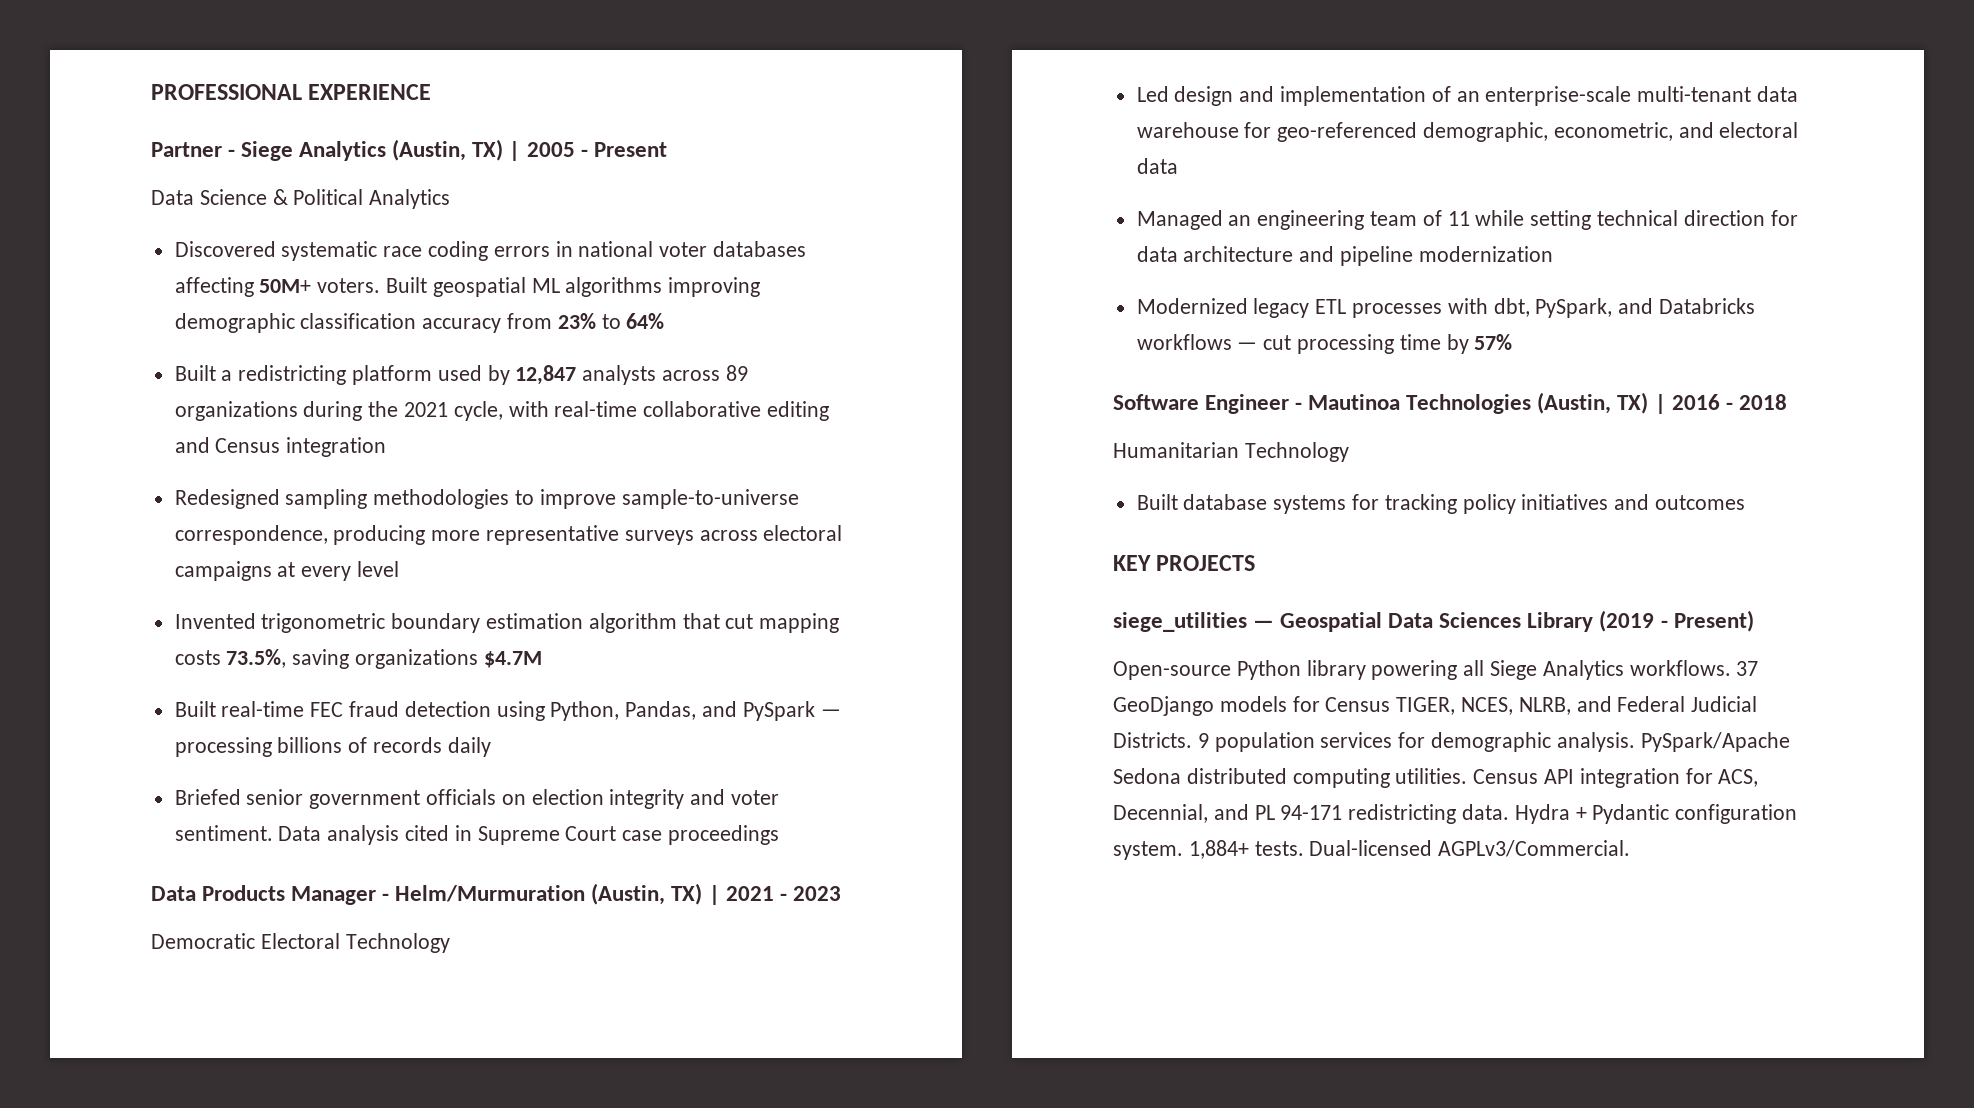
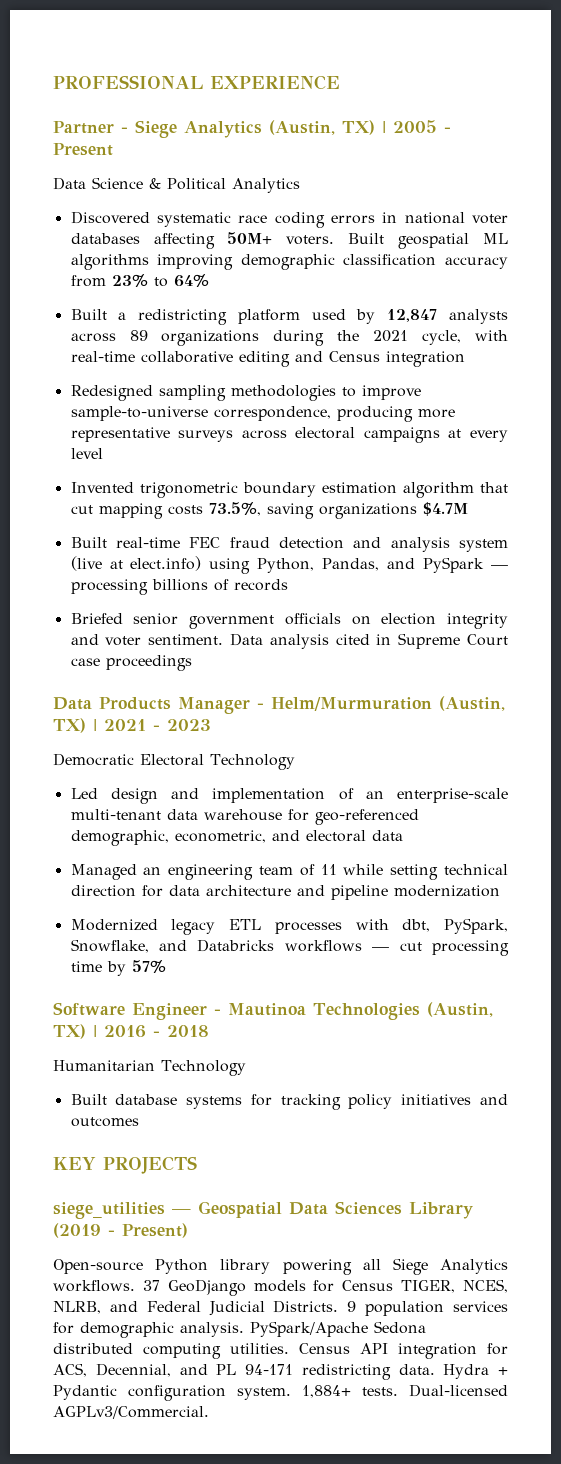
(491, 709) none -> [353,537,508,552] [70,556,202,571] and analysis system (live at elect.info)
[447,737,491,757] daily -> (288, 585) none
(1613, 308) none -> [70,939,149,953] Snowflake,

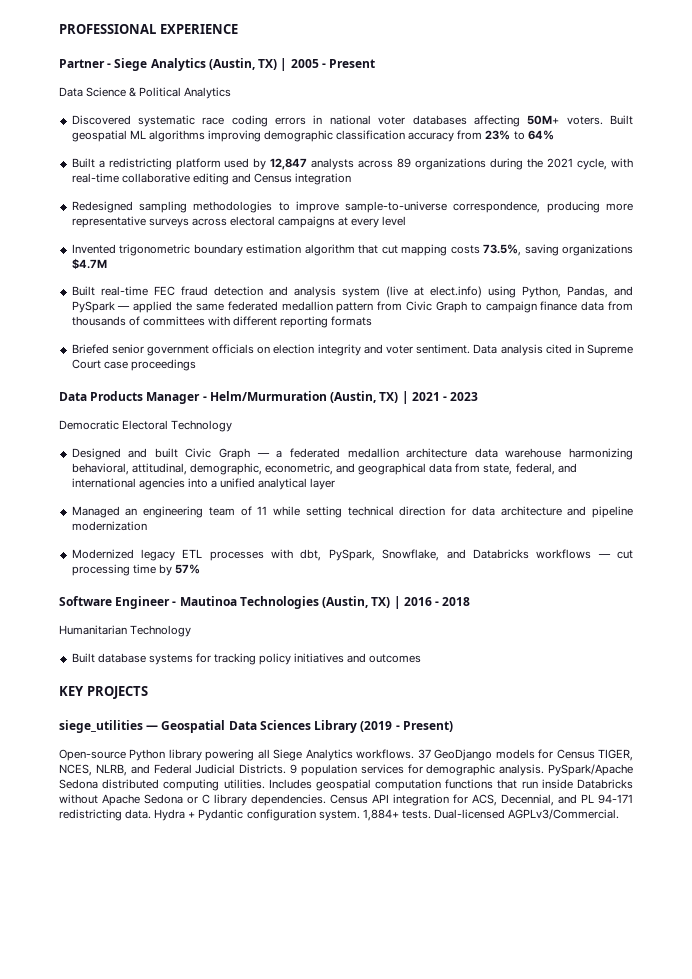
[70,579,288,595] processing billions of records -> [133,301,633,313] [71,316,373,328] applied the same federated medallion pattern from Civic Graph to campaign finance data from thousands of committees with different reporting formats
[70,788,508,804] [70,809,419,825] Led design and implementation of an enterprise-scale multi-tenant data warehouse for geo-referenced -> [71,448,634,460] [71,463,187,475] Designed and built Civic Graph — a federated medallion architecture data warehouse harmonizing behavioral, attitudinal,
[305,830,403,842] electoral data -> [358,463,577,475] [71,478,336,490] geographical data from state, federal, and international agencies into a unified analytical layer
(289, 1348) none -> [268,779,633,791] [59,794,326,806] Includes geospatial computation functions that run inside Databricks without Apache Sedona or C library dependencies.

